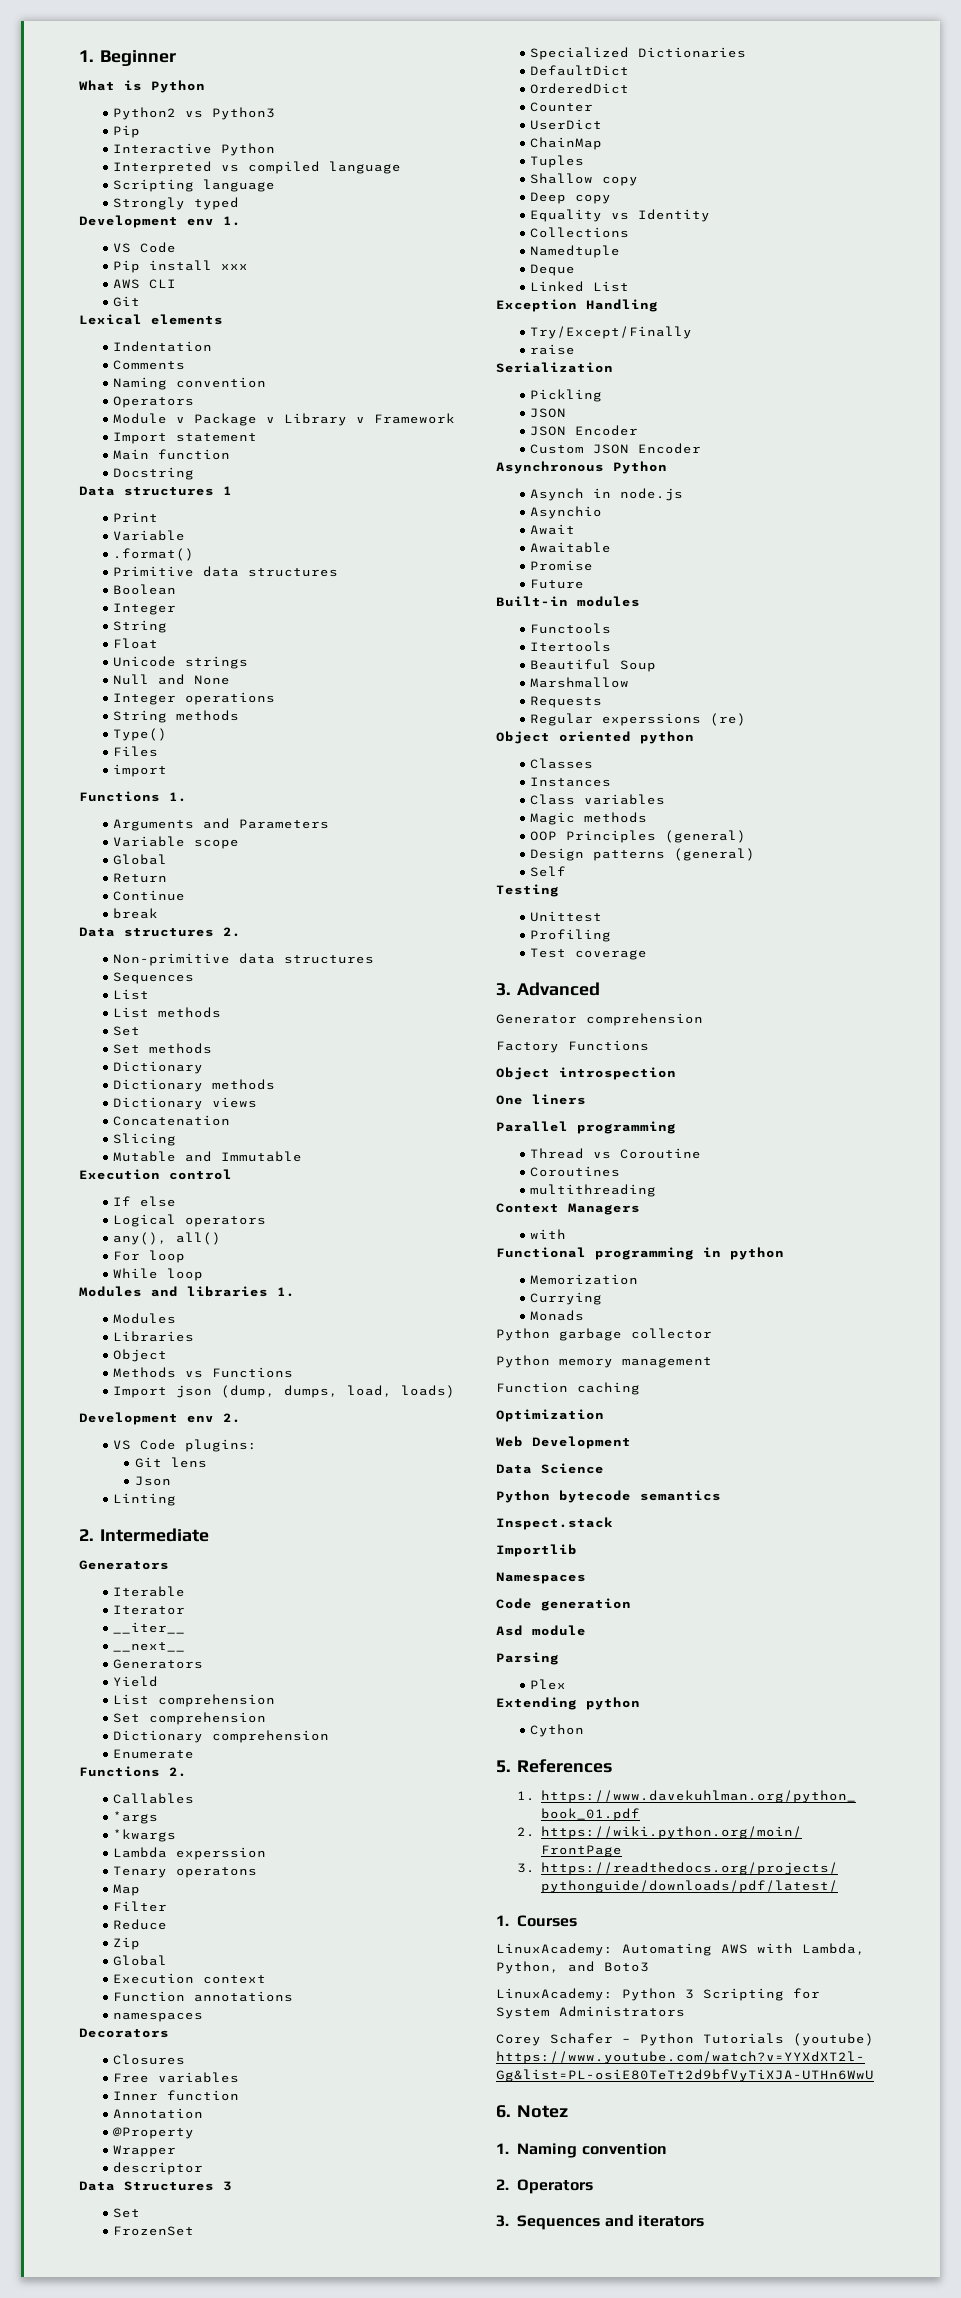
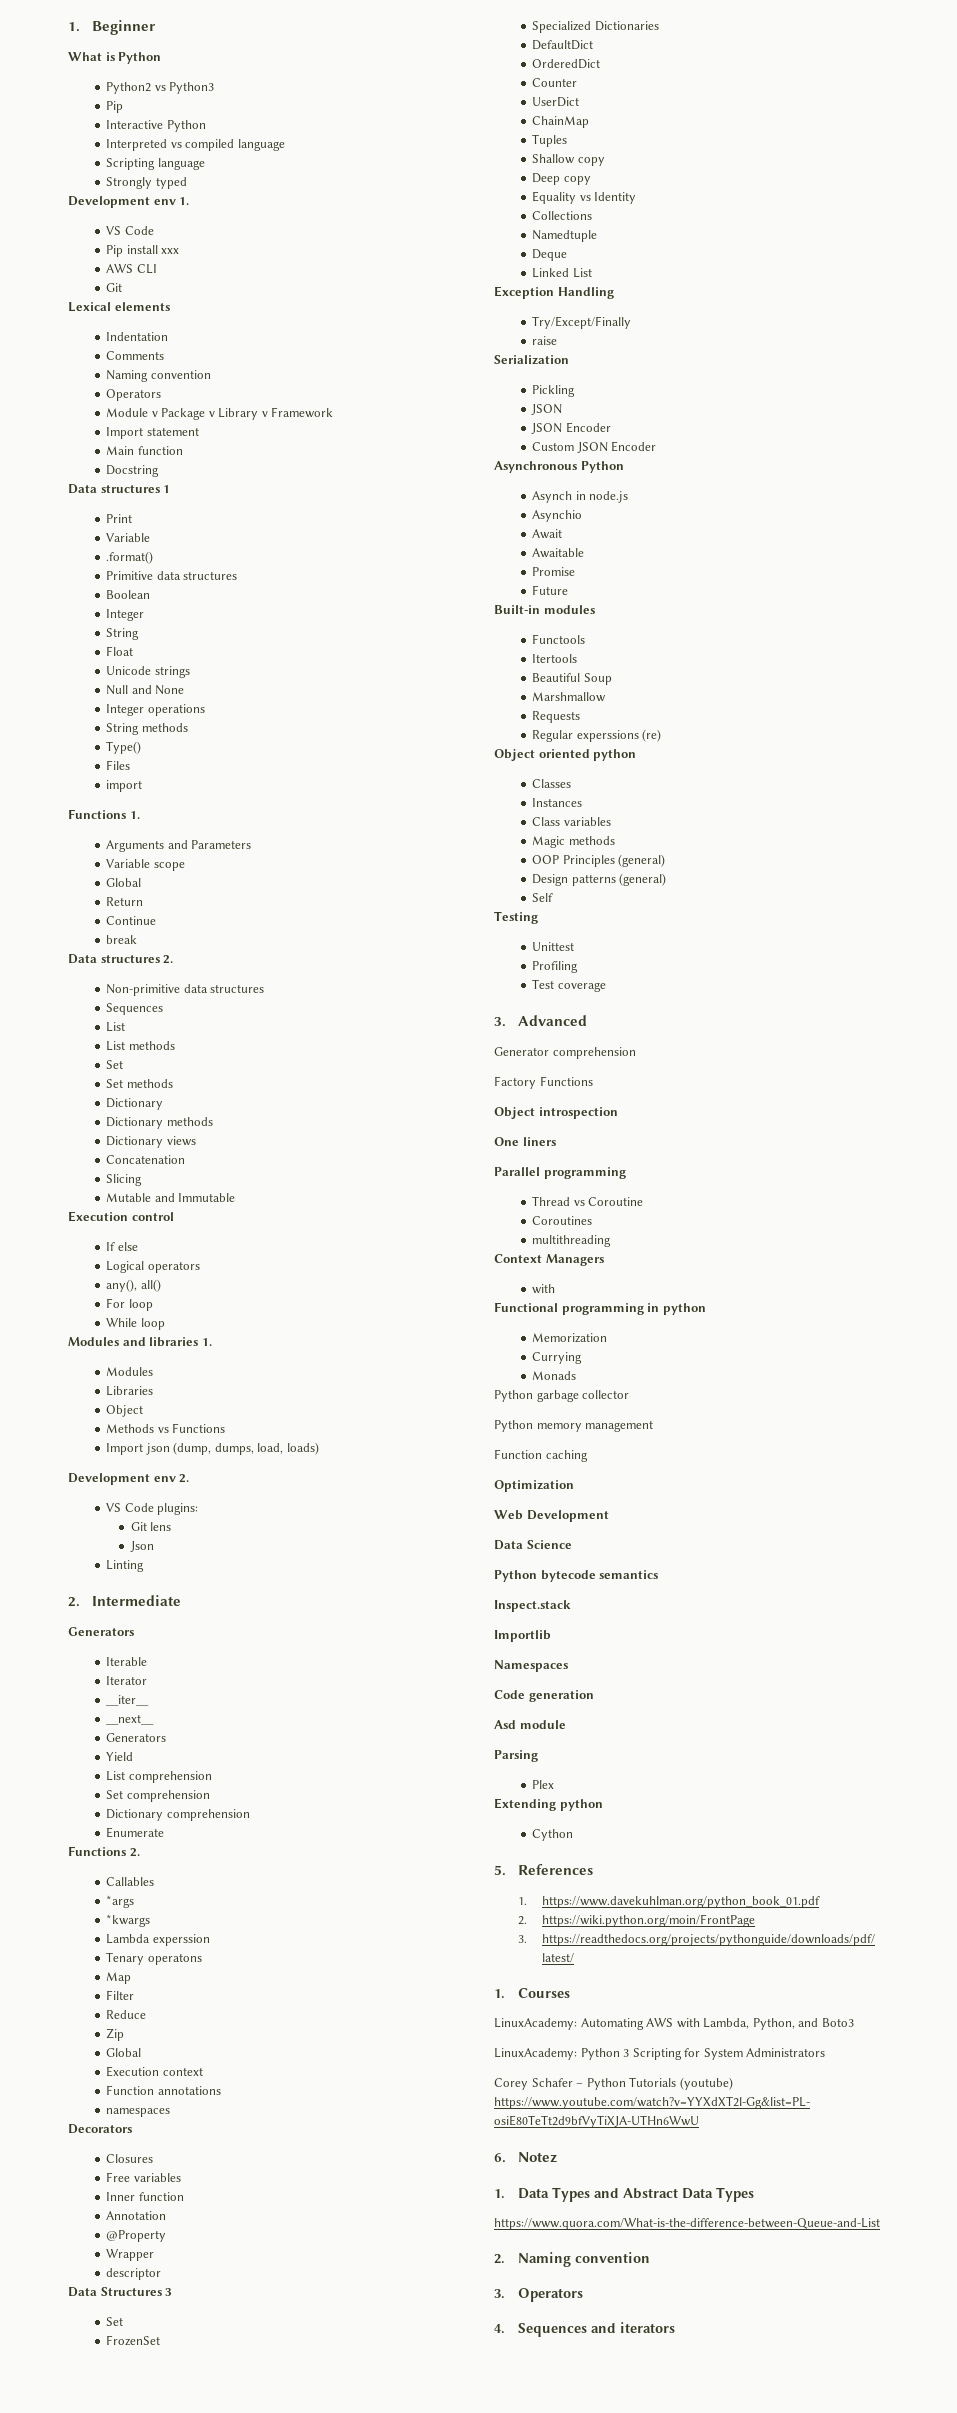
[517,2143,667,2158] [496,2179,594,2194] [496,2215,509,2227] Naming convention // 2. Operators // 3. -> [518,2187,755,2202] [494,2218,880,2230] [494,2252,651,2267] [494,2288,584,2302] [494,2324,505,2334] Data Types and Abstract Data Types // https://www.quora.com/What-is-the-difference-between-Queue-and-List // 2. Naming convention // 3. Operators // 4.

